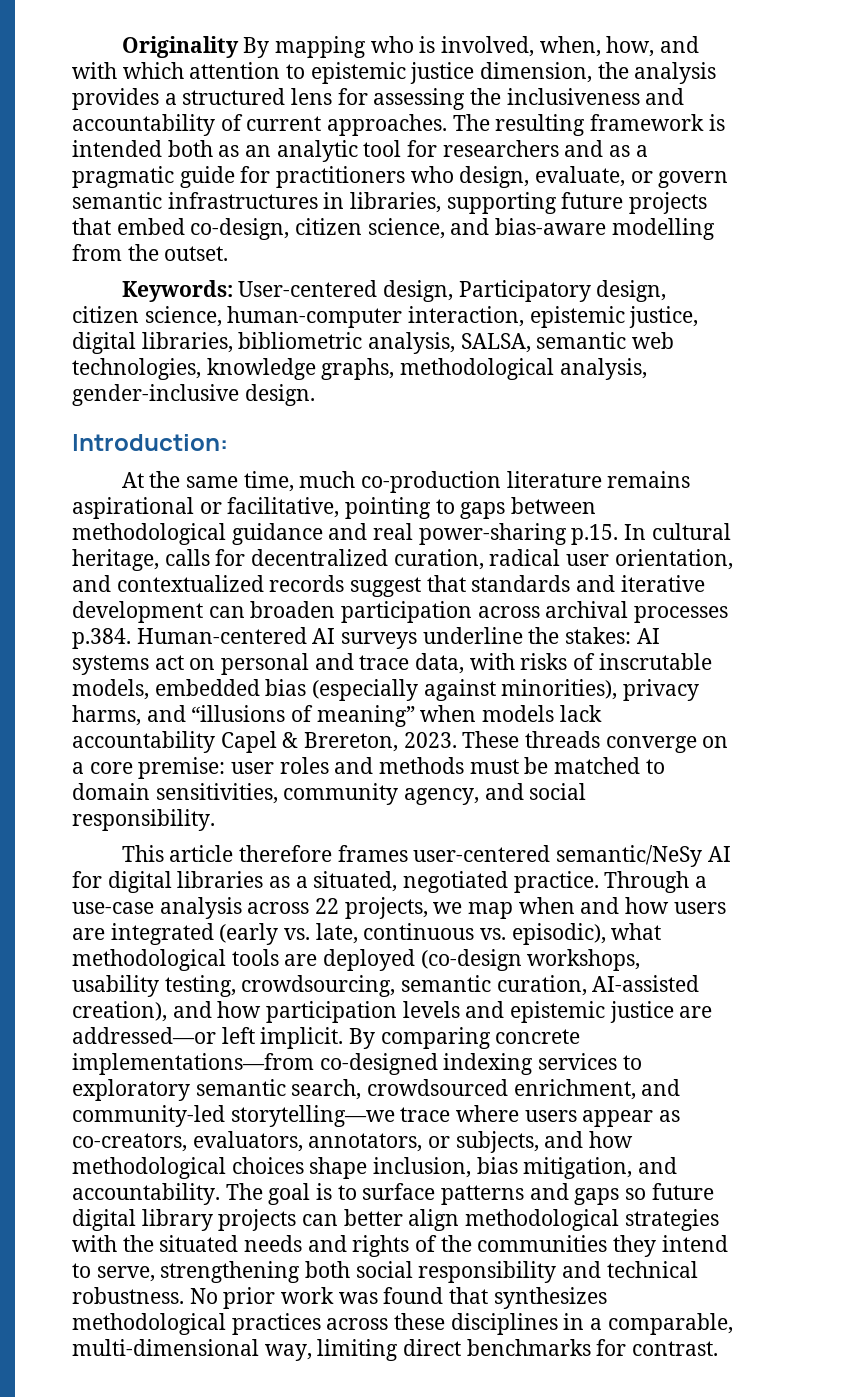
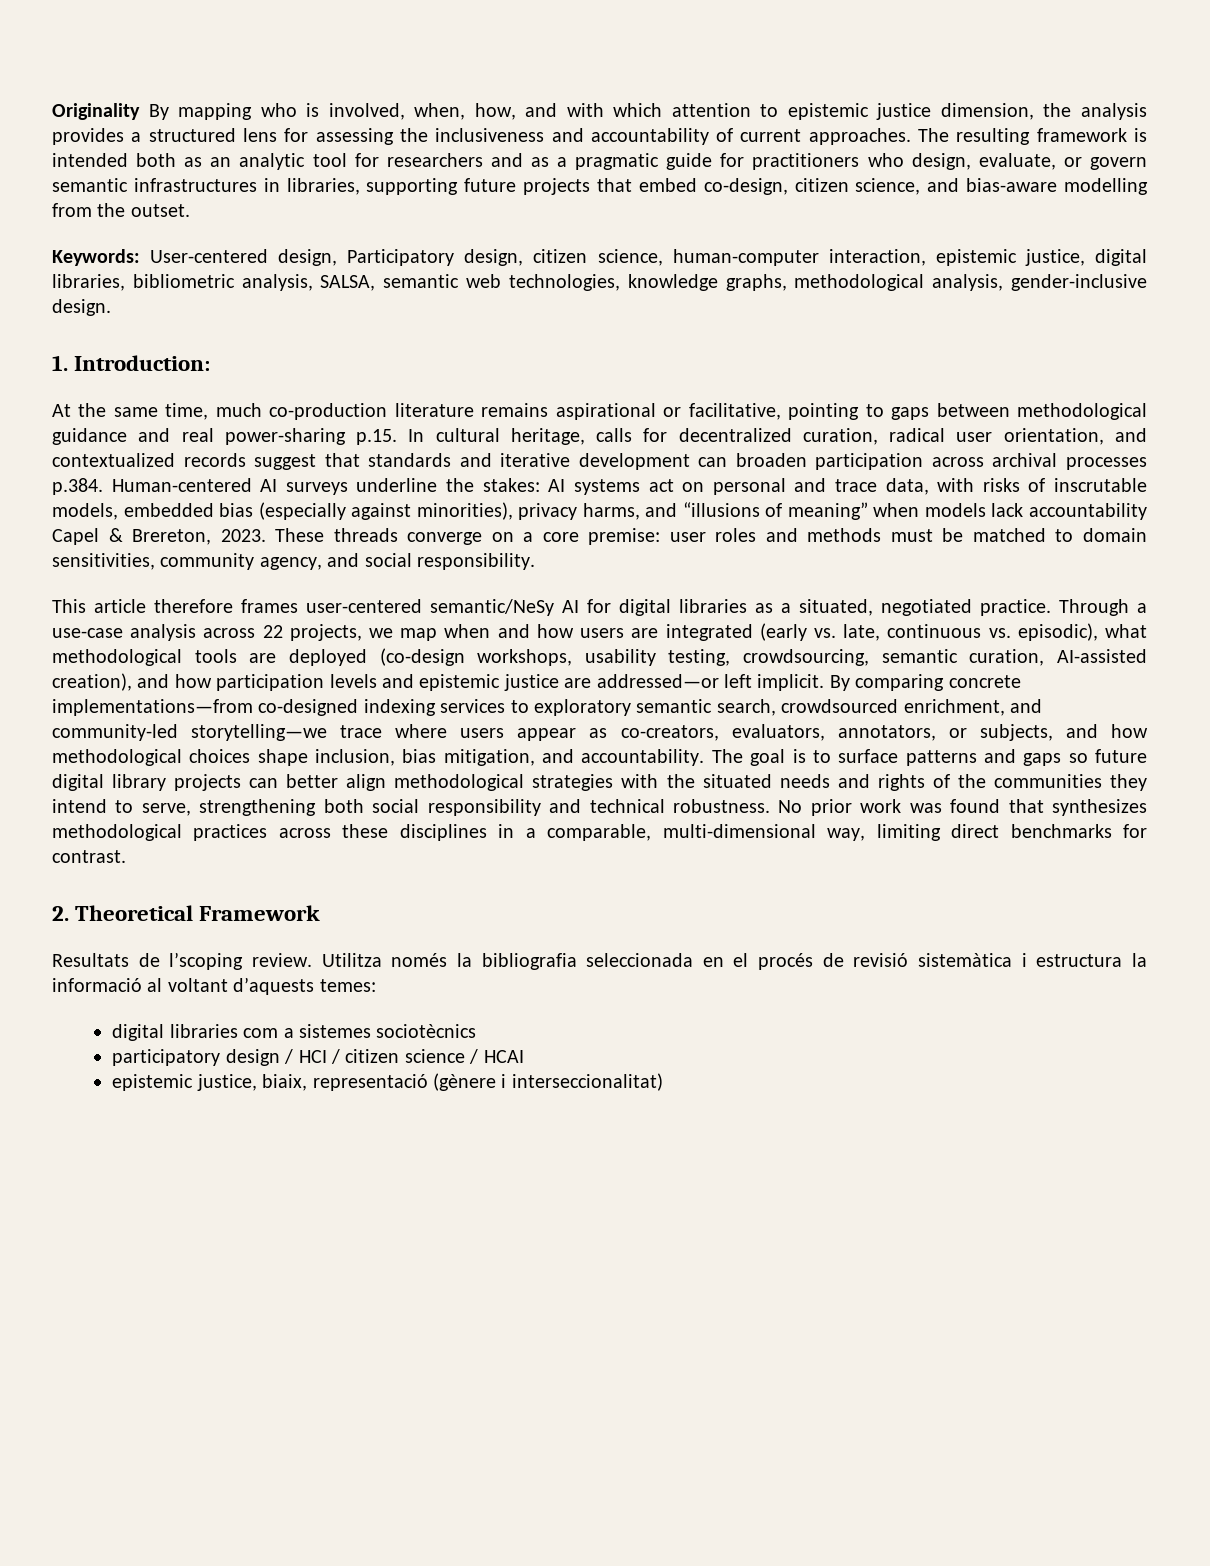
(315, 395) none -> [52,355,68,371] 1.
(719, 1348) none -> [52,905,321,921] [52,952,1147,970] [52,977,376,995] [112,1024,477,1041] [112,1049,524,1066] [112,1073,663,1091] // 2. Theoretical Framework // Resultats de l’scoping review. Utilitza només la bibliografia seleccionada en el procés de revisió sistemàtica i estructura la informació al voltant d’aquests temes: // digital libraries com a sistemes sociotècnics // participatory design / HCI / citizen science / HCAI // epistemic justice, biaix, representació (gènere i interseccionalitat)

